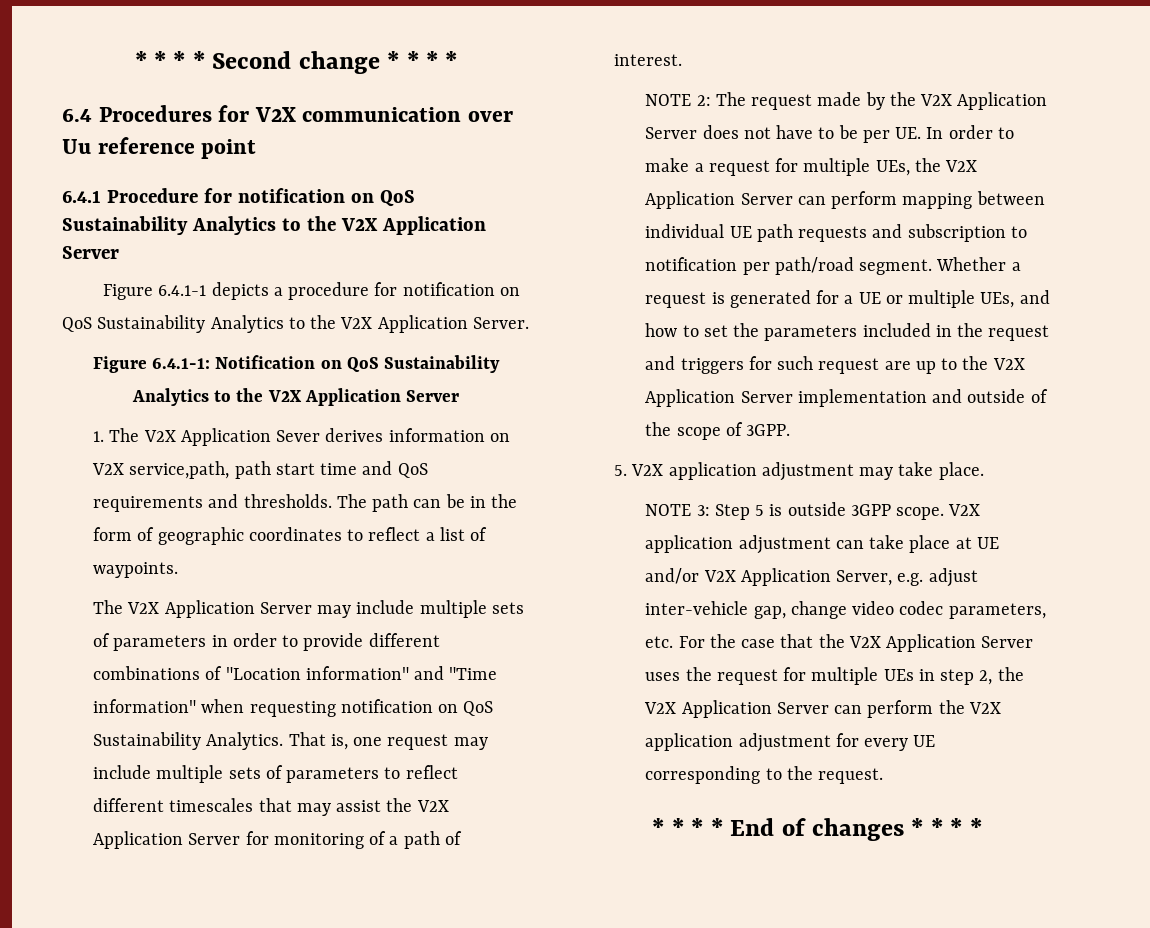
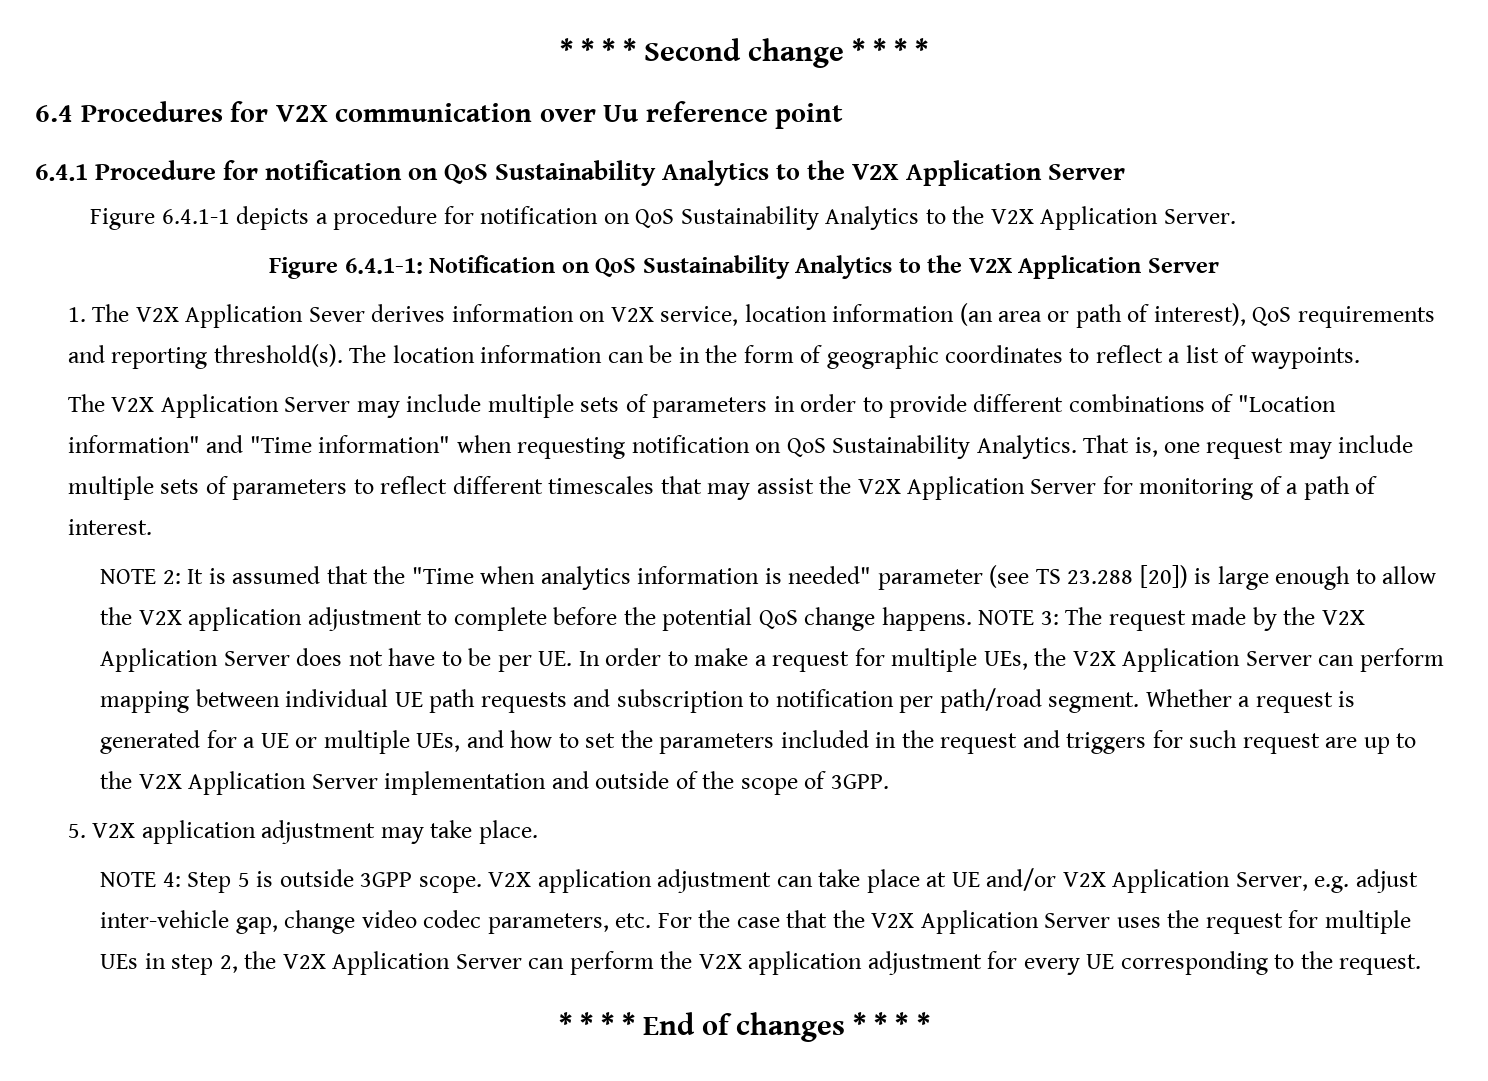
[129,461,428,479] [93,494,409,512] service,path, path start time and QoS requirements and thresholds. The path -> [660,303,1435,328] [67,344,603,369] service, location information (an area or path of interest), QoS requirements and reporting threshold(s). The location information
(711, 100) none -> [187,565,1437,590] [100,607,1059,631] It is assumed that the "Time when analytics information is needed" parameter (see TS 23.288 [20]) is large enough to allow the V2X application adjustment to complete before the potential QoS change happens. NOTE 3:
[696,505,710,516] 3: -> [162,872,181,887] 4:

